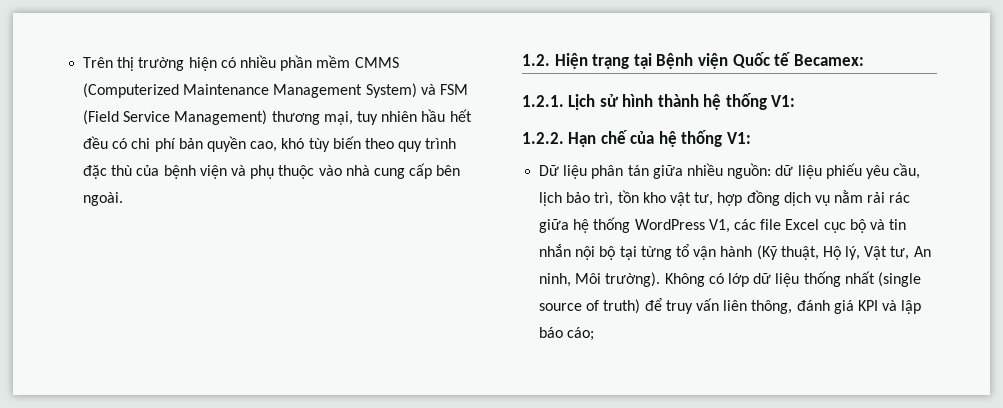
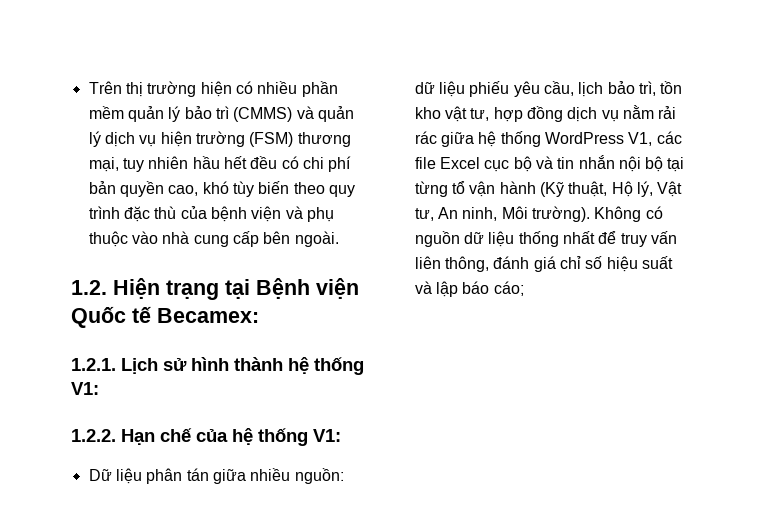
[354,57,399,68] [83,83,468,98] [83,110,268,125] CMMS (Computerized Maintenance Management System) và FSM (Field Service Management) -> [127,106,354,122] [88,131,294,147] quản lý bảo trì (CMMS) và quản lý dịch vụ hiện trường (FSM)
[727,273,749,287] lớp -> [414,231,460,247] nguồn
[877,272,921,287] [539,299,641,314] (single source of truth) -> (595, 237) none
[857,300,878,311] KPI -> [559,256,673,272] chỉ số hiệu suất

